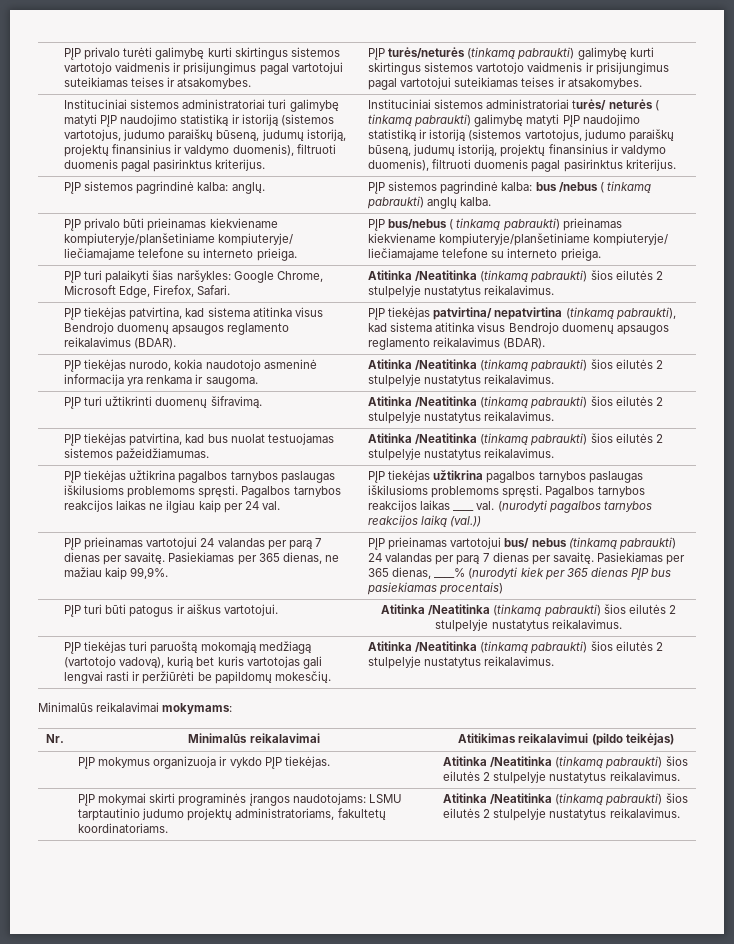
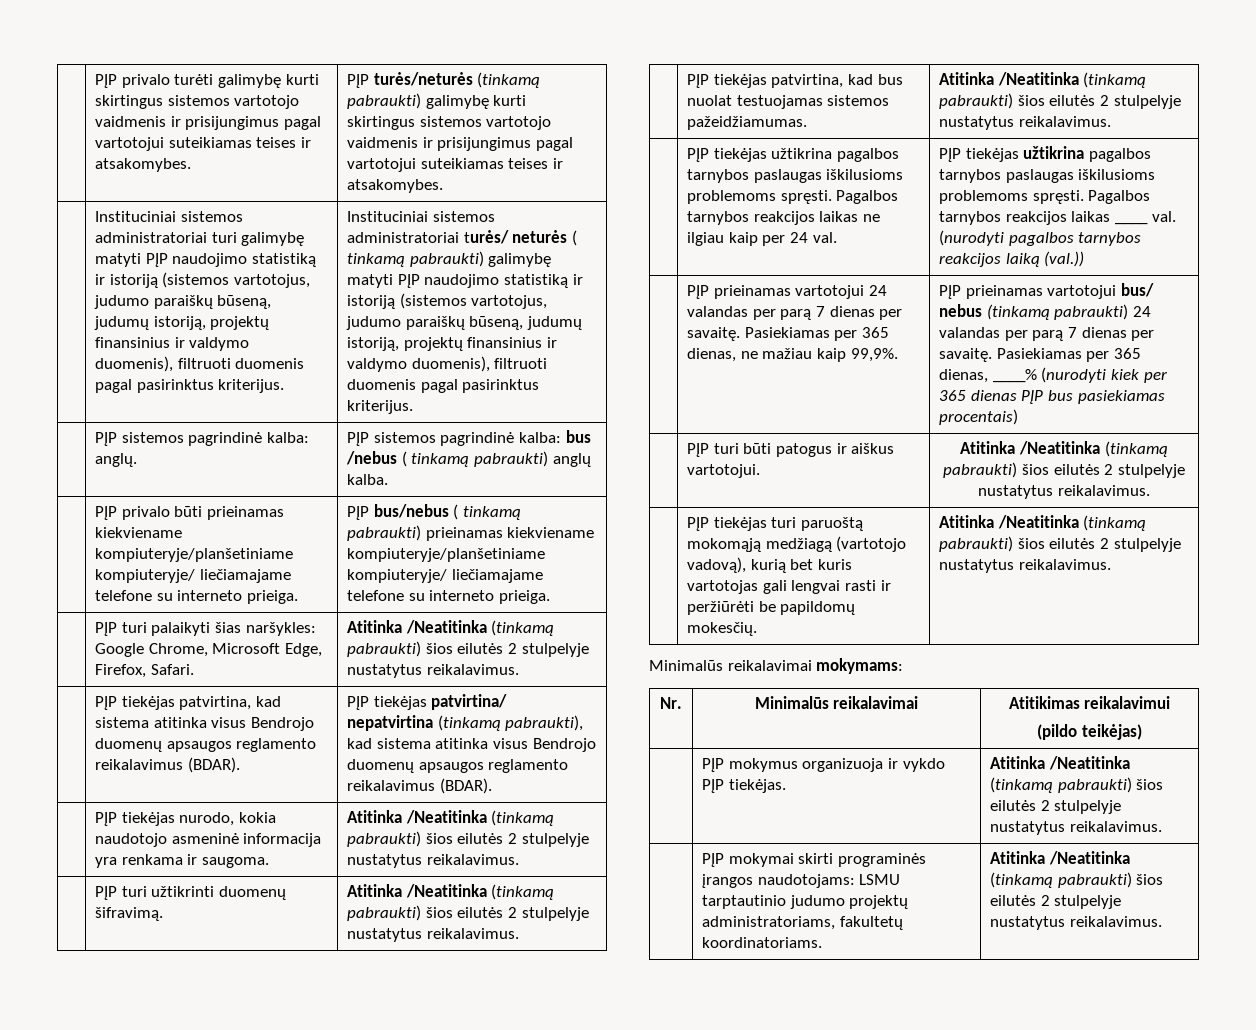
(589, 738) none -> (1171, 702) //

